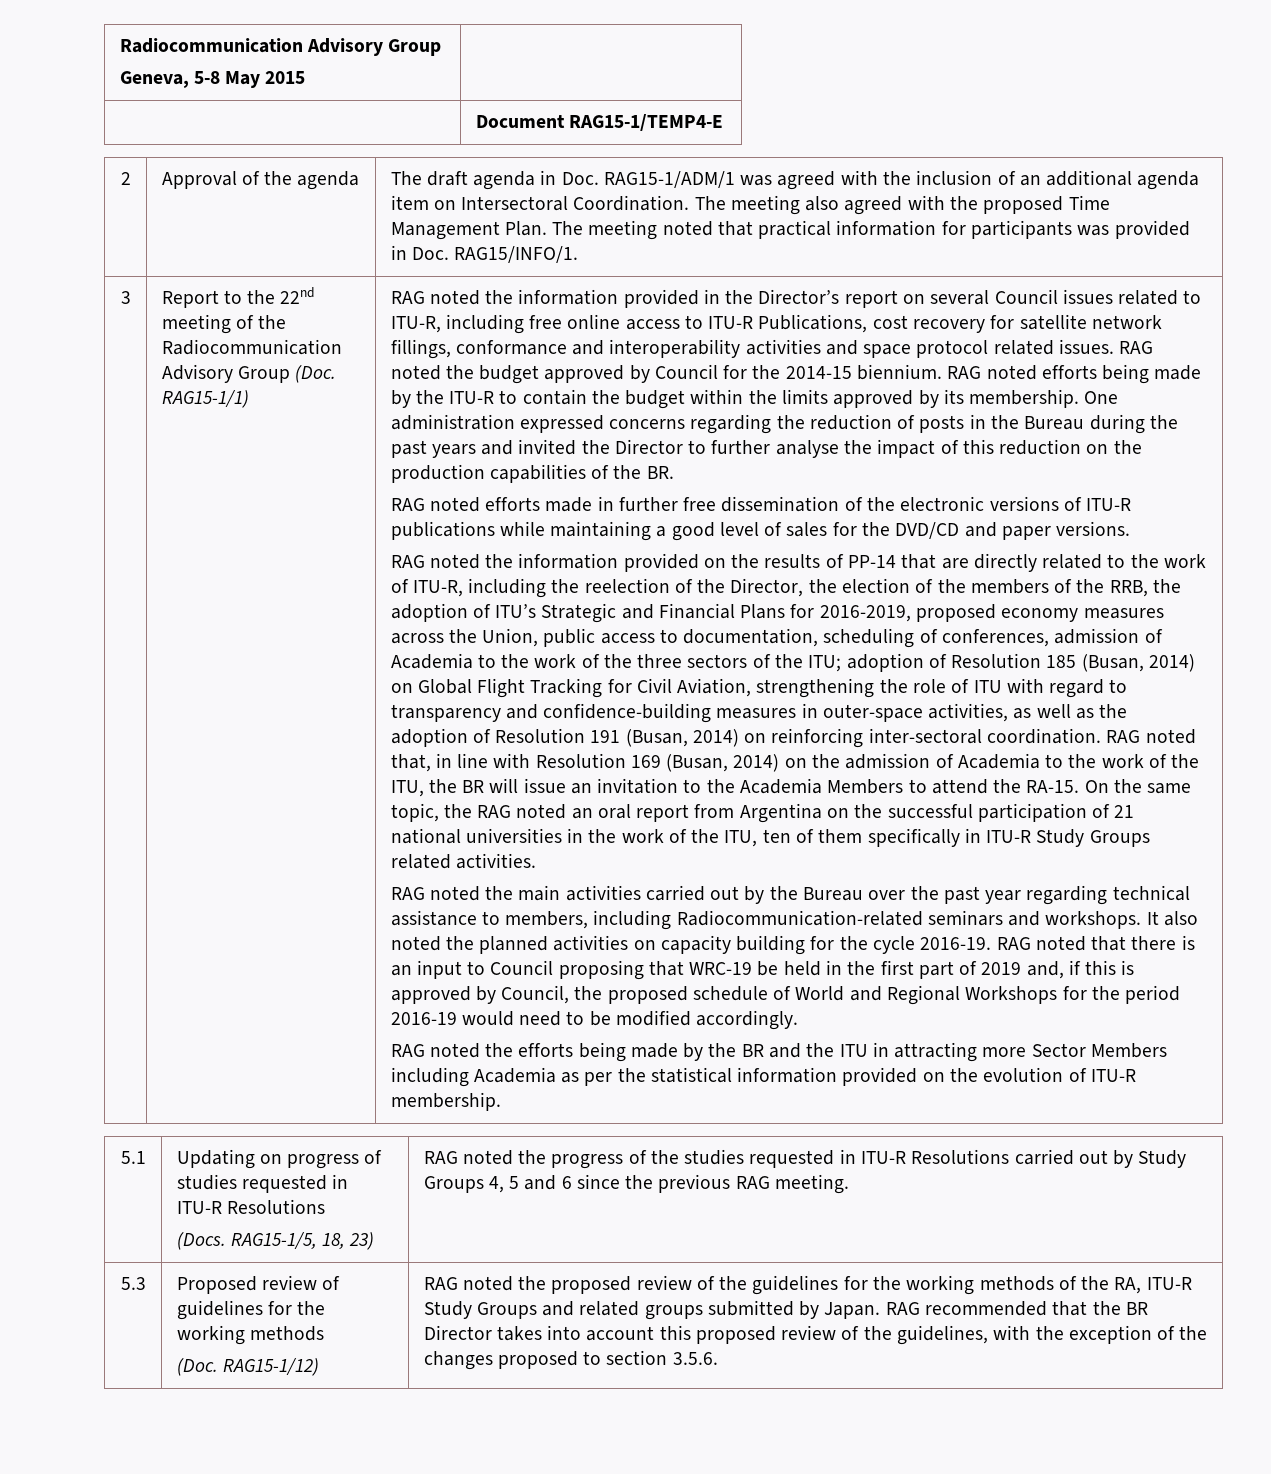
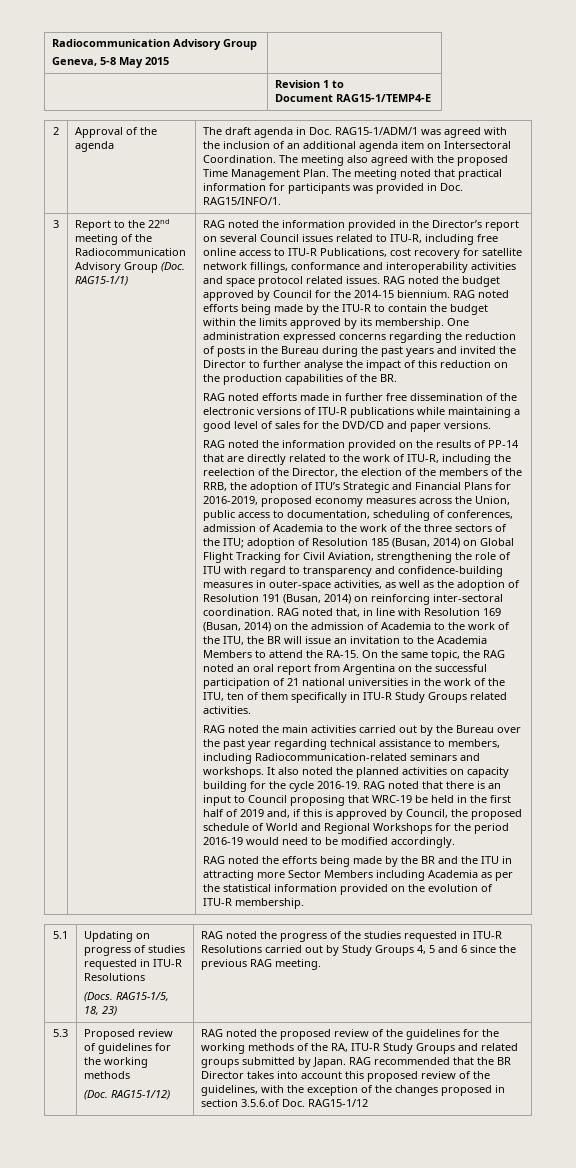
(306, 77) none -> [275,80,345,88] Revision 1 to //
[918,961,954,979] part -> [203,809,225,817] half
[583,1350,718,1365] to section 3.5.6. -> [495,1085,506,1093] [201,1099,369,1107] in section 3.5.6.of Doc. RAG15-1/12

